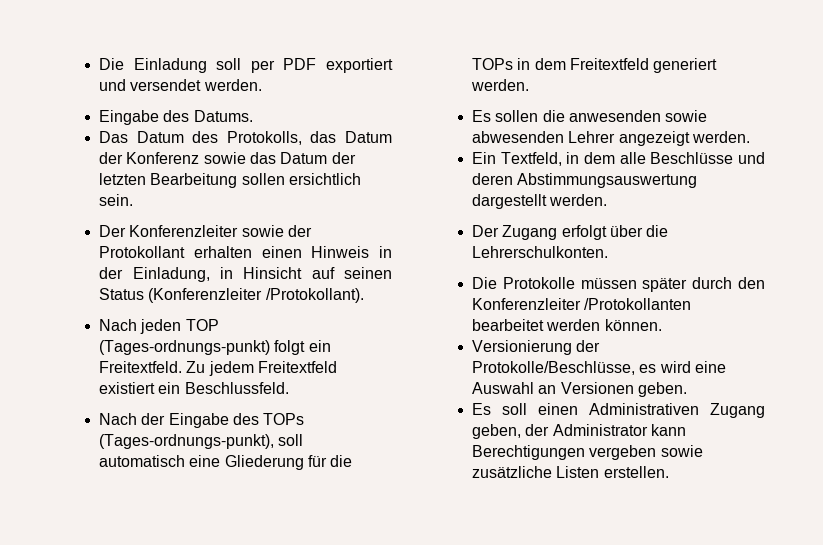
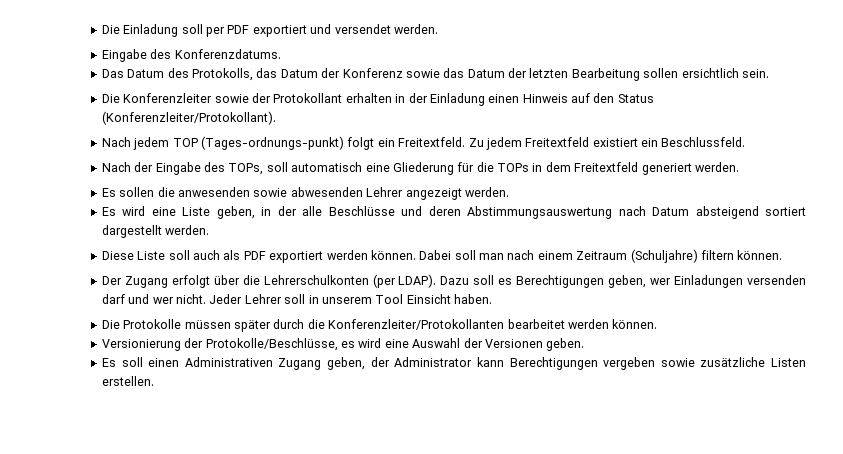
[193,110,253,122] Datums. -> [174,49,281,59] Konferenzdatums.
[99,225,127,237] Der -> [101,94,120,103] Die
[261,246,392,258] [99,267,392,282] [99,288,364,303] [99,319,182,334] einen Hinweis in der Einladung, in Hinsicht auf seinen Status (Konferenzleiter /Protokollant). // Nach jeden -> [395,93,654,106] [101,111,276,125] [101,137,170,150] in der Einladung einen Hinweis auf den Status (Konferenzleiter/Protokollant). // Nach jedem
[263,413,305,425] [99,434,275,449] TOPs (Tages-ordnungs-punkt), -> [228,163,264,175] TOPs,
[472,152,616,166] Ein Textfeld, in dem -> [101,206,297,219] Es wird eine Liste geben, in der
[472,194,608,209] dargestellt werden. -> [618,206,806,219] [101,225,210,238] [101,249,783,263] nach Datum absteigend sortiert dargestellt werden. // Diese Liste soll auch als PDF exportiert werden können. Dabei soll man nach einem Zeitraum (Schuljahre) filtern können.
[472,246,609,258] Lehrerschulkonten. -> [263,274,806,288] [101,294,493,304] Lehrerschulkonten (per LDAP). Dazu soll es Berechtigungen geben, wer Einladungen versenden darf und wer nicht. Jeder Lehrer soll in unserem Tool Einsicht haben.
[738,277,765,289] [472,298,692,310] den Konferenzleiter /Protokollanten -> [307,319,505,330] die Konferenzleiter/Protokollanten
[538,385,557,394] an -> [463,338,483,348] der

